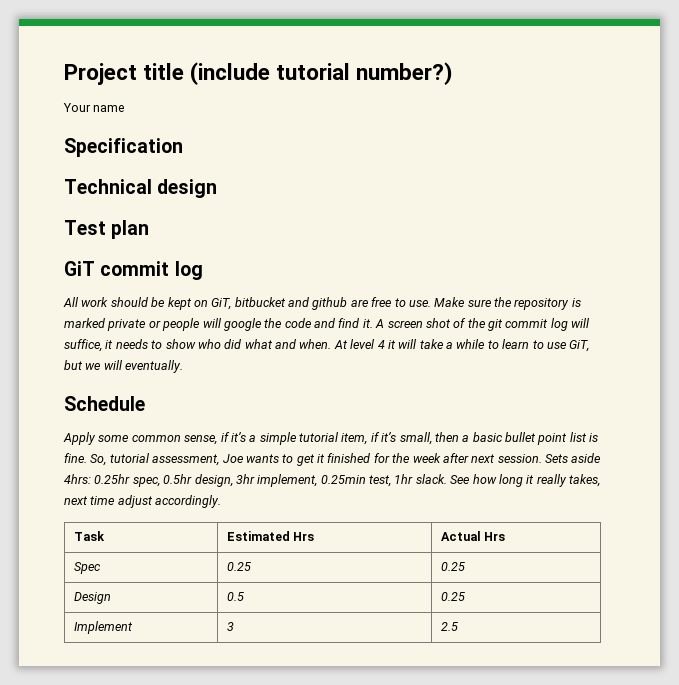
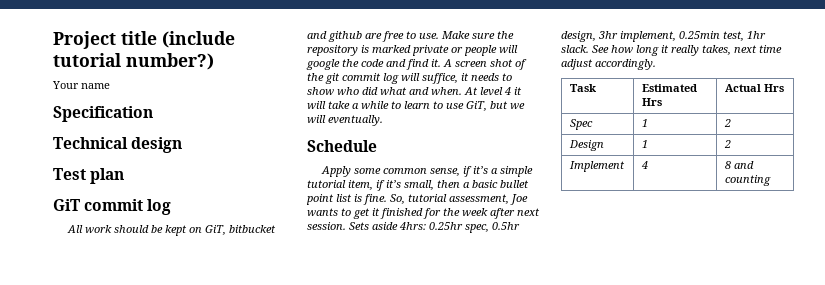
[226,562,251,571] [440,562,465,571] 0.25 | 0.25 -> [641,119,648,127] [723,119,731,127] 1 | 2
[226,592,244,601] [440,592,465,601] 0.5 | 0.25 -> [641,140,648,148] [723,140,731,148] 1 | 2
[226,622,234,631] [440,622,458,631] 3 | 2.5 -> [640,161,648,169] [724,161,754,169] [724,175,771,186] 4 | 8 and counting

